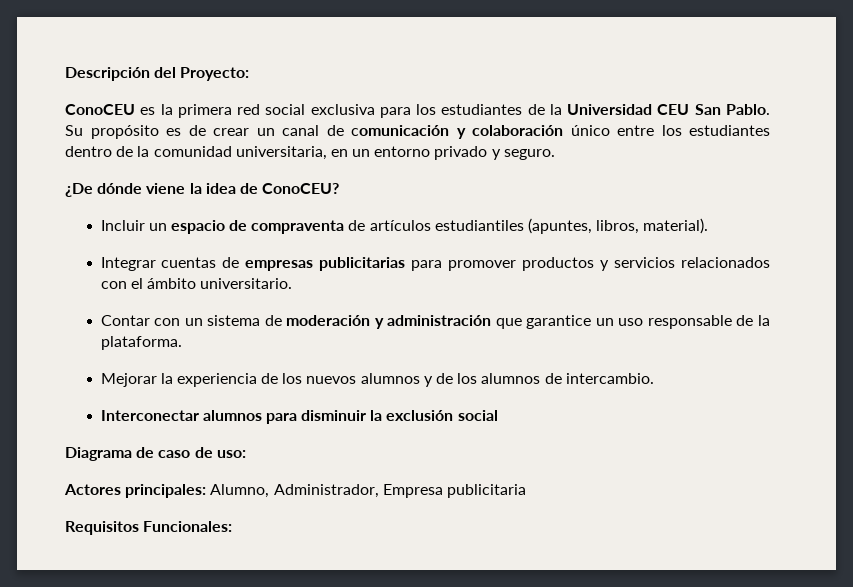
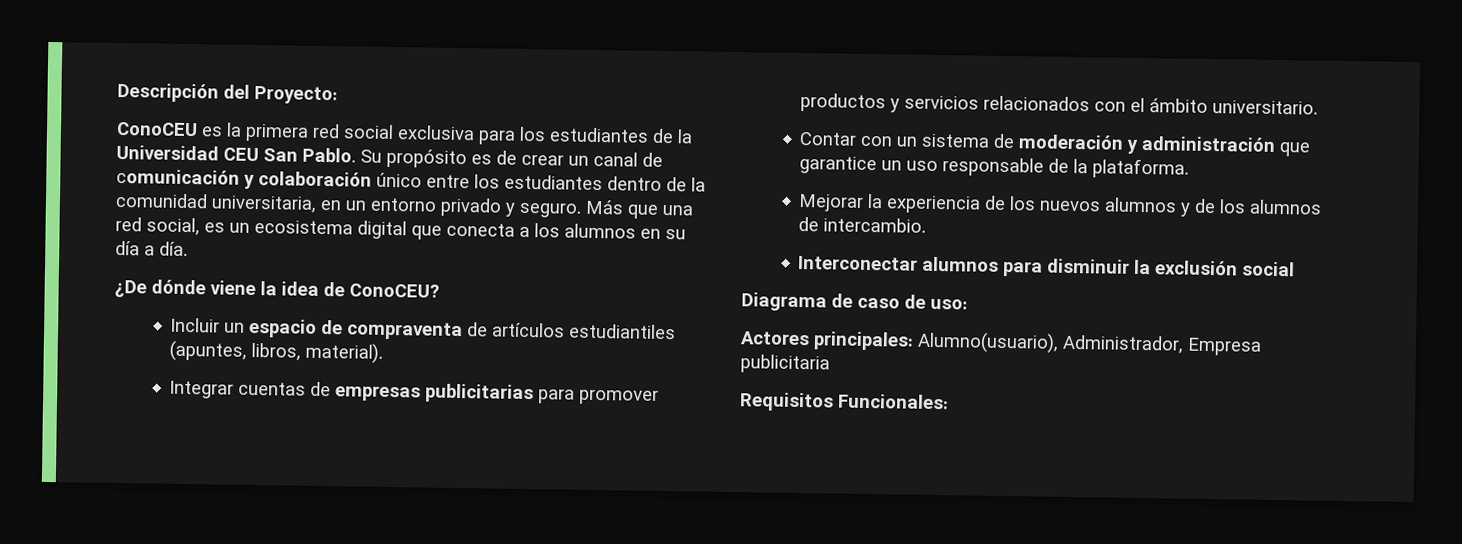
(555, 154) none -> [585,199,693,219] [115,216,686,240] [115,240,188,257] Más que una red social, es un ecosistema digital que conecta a los alumnos en su día a día.
[210,484,270,498] Alumno, -> [917,331,1059,354] Alumno(usuario),

